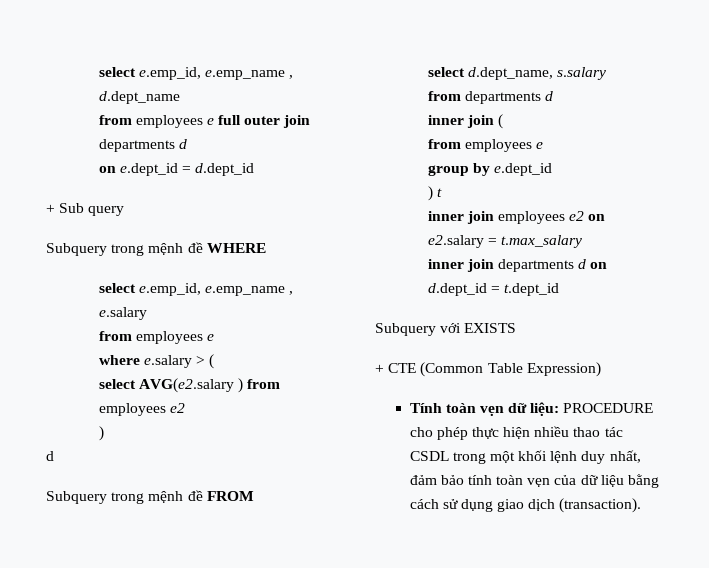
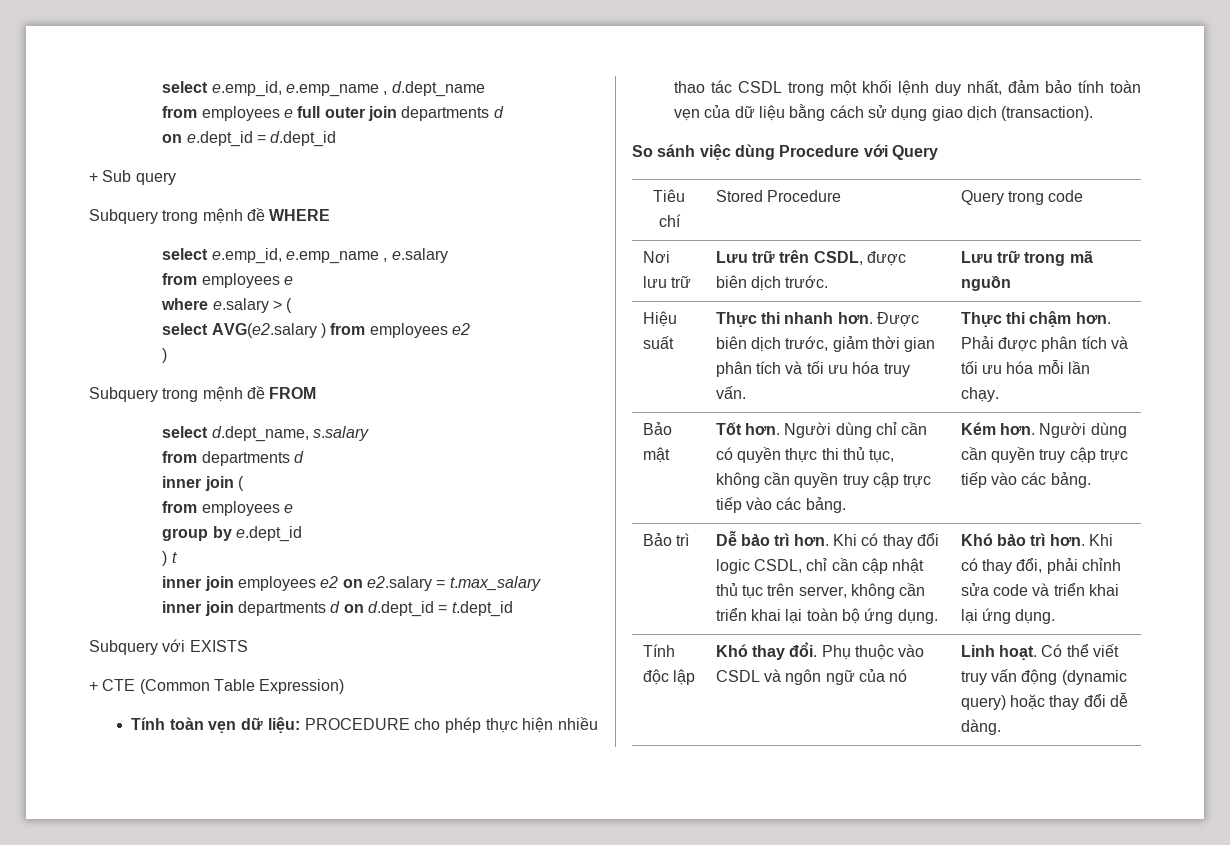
[46,451,54,461] // d -> (168, 355) none
(642, 505) none -> [632,144,938,160] [653,189,685,202] [658,214,681,227] [715,190,842,202] [960,190,1084,205] [642,251,670,263] [642,276,692,288] [715,250,907,266] [715,275,829,291] [960,250,1093,266] [960,276,1011,291] [642,311,677,327] [642,336,674,349] [715,312,920,327] [715,336,936,352] [715,361,910,377] [715,386,746,399] [960,311,1111,327] [960,336,1129,352] [960,360,1091,374] [960,387,999,402] [642,422,672,435] [642,447,670,463] [715,422,928,438] [715,447,895,463] [715,472,932,488] [715,497,846,513] [960,422,1127,438] [960,447,1129,463] [960,472,1091,488] [642,533,690,546] [715,531,940,549] [715,558,925,574] [715,583,926,599] [715,608,938,624] [960,533,1114,546] [960,558,1122,574] [960,583,1120,596] [960,608,1056,624] [642,644,675,657] [642,669,696,685] [715,642,925,660] [715,669,908,685] [960,644,1120,660] [960,669,1127,685] [960,693,1129,710] [960,719,1001,735] // So sánh việc dùng Procedure với Query // Tiêu chí | Stored Procedure | Query trong code // Nơi lưu trữ | Lưu trữ trên CSDL, được biên dịch trước. | Lưu trữ trong mã nguồn // Hiệu suất | Thực thi nhanh hơn. Được biên dịch trước, giảm thời gian phân tích và tối ưu hóa truy vấn. | Thực thi chậm hơn. Phải được phân tích và tối ưu hóa mỗi lần chạy. // Bảo mật | Tốt hơn. Người dùng chỉ cần có quyền thực thi thủ tục, không cần quyền truy cập trực tiếp vào các bảng. | Kém hơn. Người dùng cần quyền truy cập trực tiếp vào các bảng. // Bảo trì | Dễ bảo trì hơn. Khi có thay đổi logic CSDL, chỉ cần cập nhật thủ tục trên server, không cần triển khai lại toàn bộ ứng dụng. | Khó bảo trì hơn. Khi có thay đổi, phải chỉnh sửa code và triển khai lại ứng dụng. // Tính độc lập | Khó thay đổi. Phụ thuộc vào CSDL và ngôn ngữ của nó | Linh hoạt. Có thể viết truy vấn động (dynamic query) hoặc thay đổi dễ dàng.

